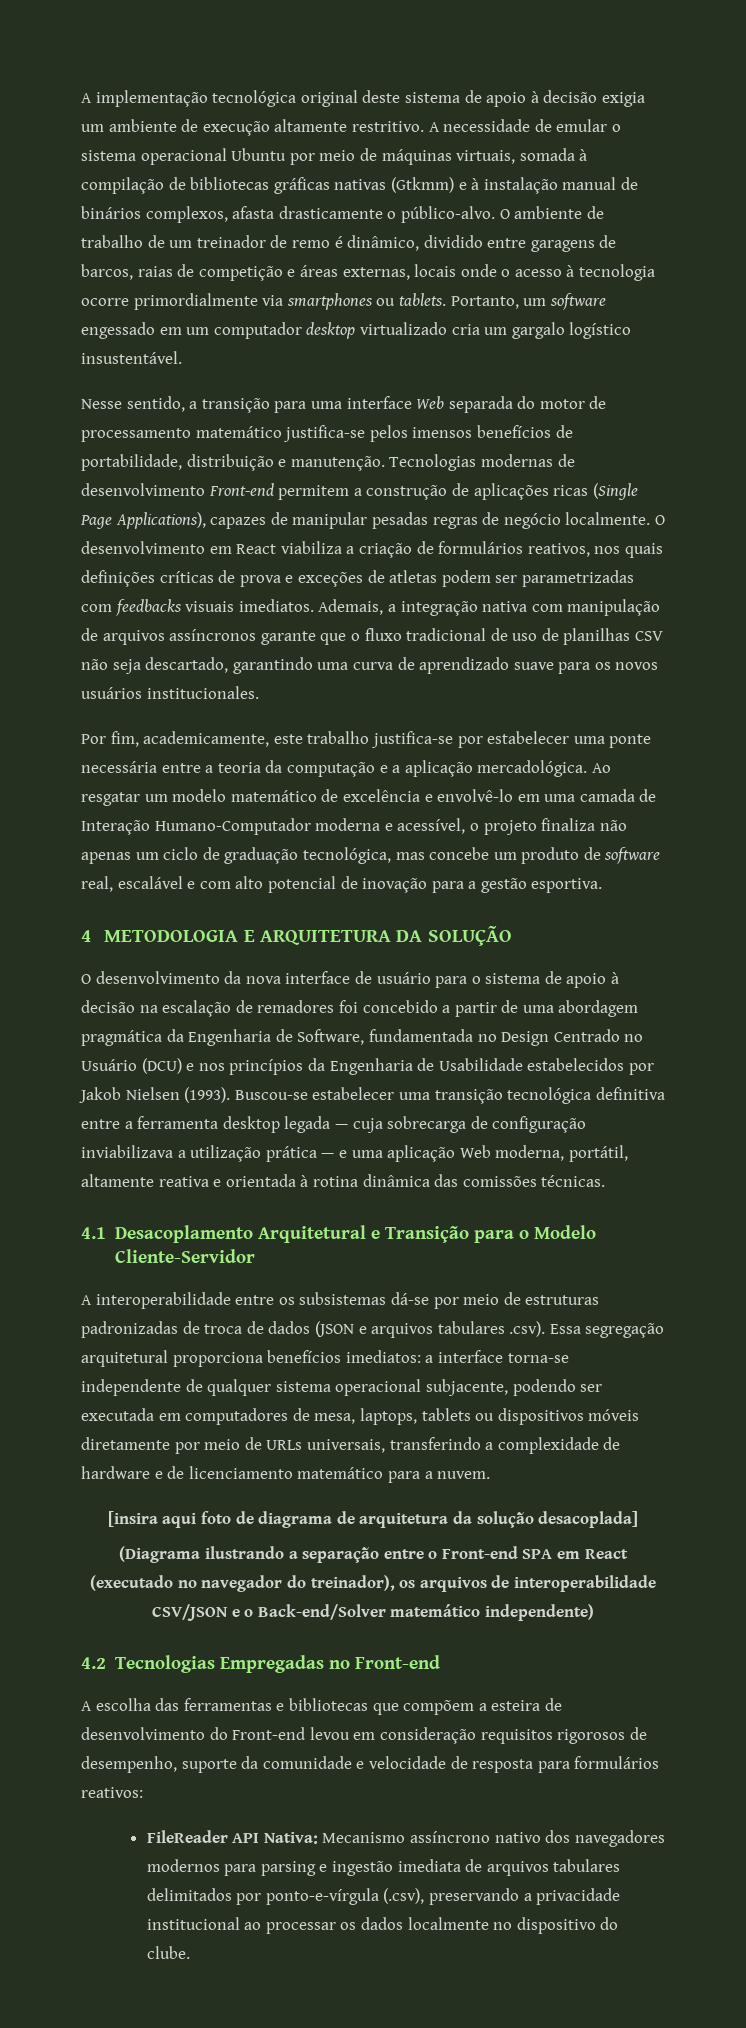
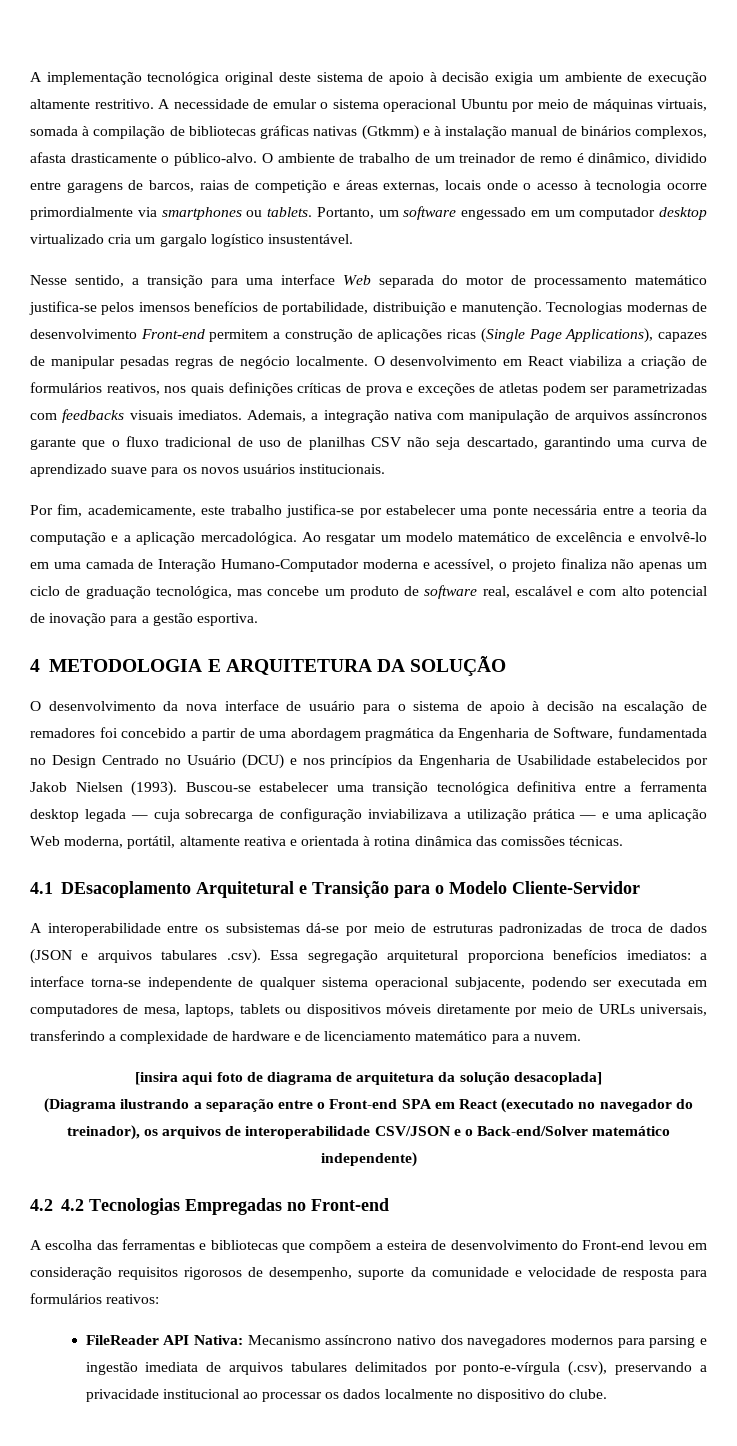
[146,686,259,699] institucionales. -> [299,464,386,474] institucionais.
[114,1225,253,1243] Desacoplamento -> [60,881,191,898] DEsacoplamento
(106, 1663) none -> [60,1199,84,1211] 4.2

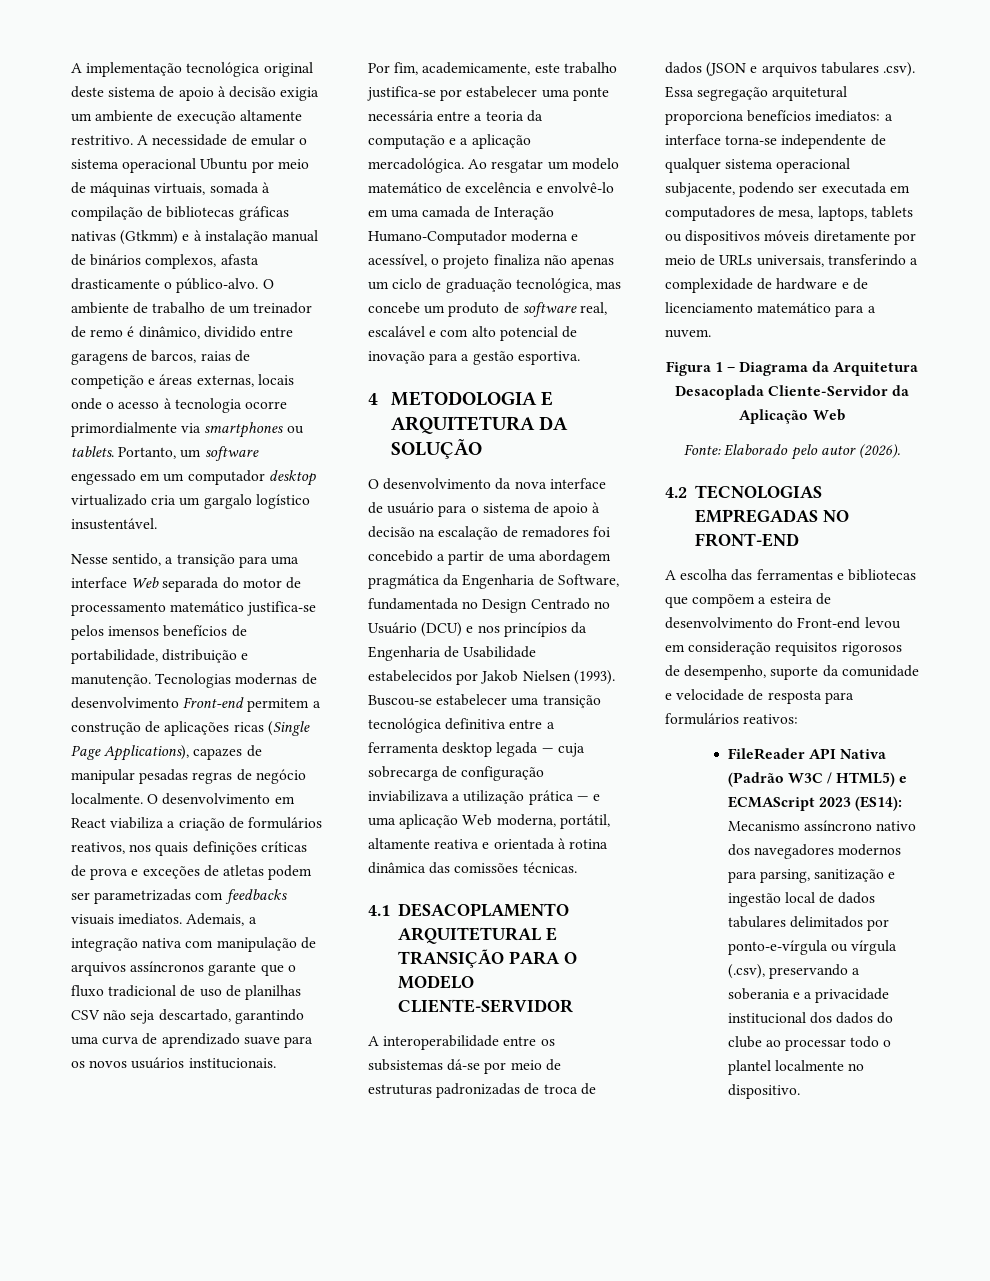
[60,881,640,898] DEsacoplamento Arquitetural e Transição para o Modelo Cliente-Servidor -> [397,903,569,917] [397,927,557,944] [397,949,577,968] [397,975,474,989] [397,999,573,1013] DESACOPLAMENTO ARQUITETURAL E TRANSIÇÃO PARA O MODELO CLIENTE-SERVIDOR
[135,1072,602,1085] [44,1098,693,1113] [66,1125,671,1140] [320,1152,417,1167] [30,1198,389,1215] [insira aqui foto de diagrama de arquitetura da solução desacoplada] // (Diagrama ilustrando a separação entre o Front-end SPA em React (executado no navegador do treinador), os arquivos de interoperabilidade CSV/JSON e o Back-end/Solver matemático independente) // 4.2 4.2 Tecnologias Empregadas no Front-end -> [665,361,919,376] [674,385,910,400] [739,409,845,424] [684,444,900,460] [665,485,822,499] [694,509,849,523] [694,533,799,547] Figura 1 – Diagrama da Arquitetura Desacoplada Cliente-Servidor da Aplicação Web // Fonte: Elaborado pelo autor (2026). // 4.2 TECNOLOGIAS EMPREGADAS NO FRONT-END
[193,1335,243,1345] Nativa: -> [840,749,887,759] [727,772,908,787] [727,796,903,811] Nativa (Padrão W3C / HTML5) e ECMAScript 2023 (ES14):
[649,1335,708,1348] [85,1362,284,1375] parsing e ingestão imediata de arquivos -> [759,869,896,883] [727,892,876,907] parsing, sanitização e ingestão local de dados
(561, 1368) none -> [830,940,898,955] ou vírgula
[85,1389,608,1402] privacidade institucional ao processar os dados localmente no dispositivo do clube. -> [727,988,890,1003] [727,1012,894,1024] [727,1036,892,1051] [727,1060,865,1075] [727,1084,800,1099] soberania e a privacidade institucional dos dados do clube ao processar todo o plantel localmente no dispositivo.

